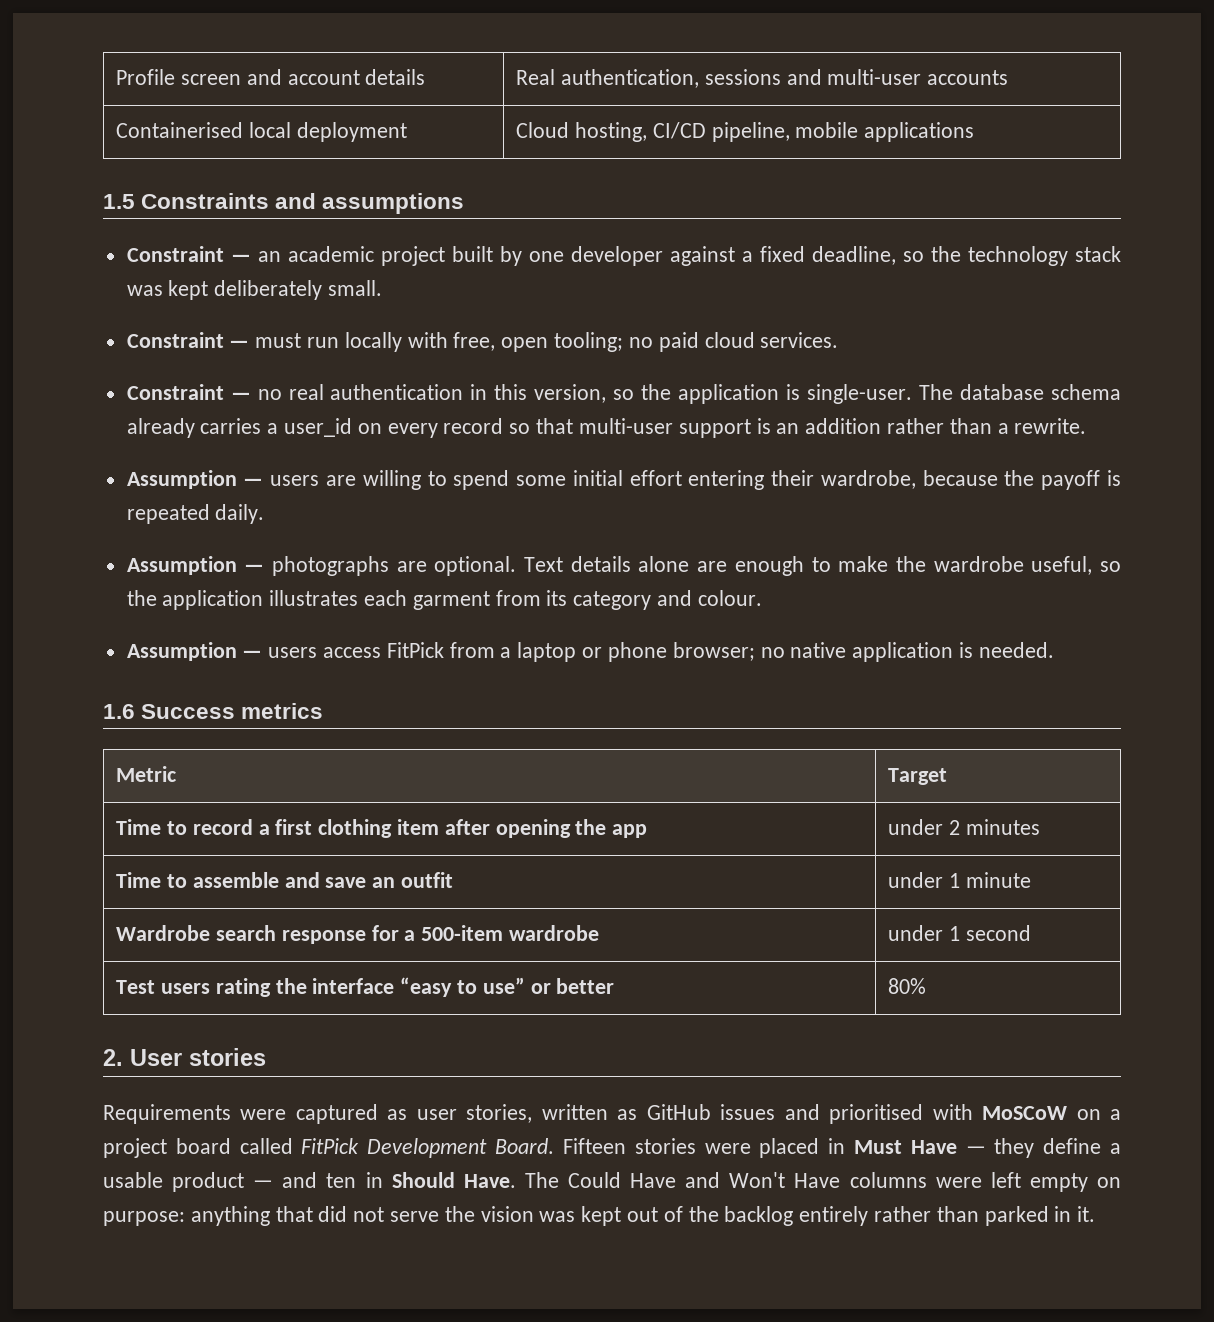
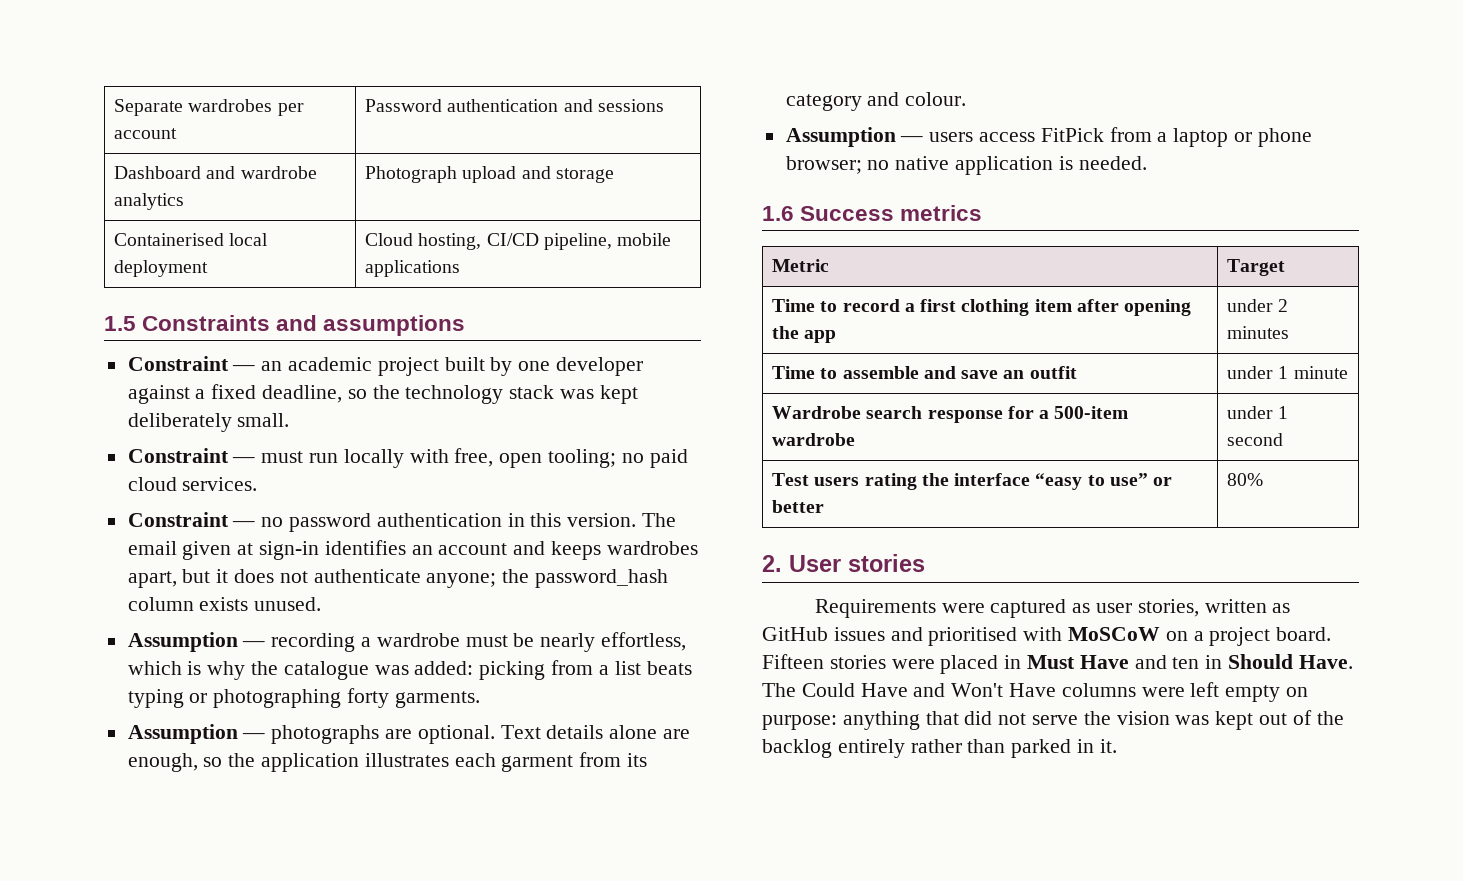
[116,69,426,85] [516,69,1009,88] Profile screen and account details | Real authentication, sessions and multi-user accounts -> [114,99,304,116] [114,128,178,139] [365,99,664,112] [114,166,317,179] [114,193,185,210] [365,166,614,183] Separate wardrobes per account | Password authentication and sessions // Dashboard and wardrobe analytics | Photograph upload and storage
[288,384,324,400] real -> [289,513,372,532] password
[534,384,1122,404] [126,418,1087,438] [126,470,1122,490] [126,504,265,524] version, so the application is single-user. The database schema already carries a user_id on every record so that multi-user support is an addition rather than a rewrite. // Assumption — users are willing to spend some initial effort entering their wardrobe, because the payoff is repeated daily. -> [567,513,677,527] [127,540,698,560] [127,569,669,588] [127,597,322,611] [127,632,687,652] [127,660,692,680] [127,688,480,708] version. The email given at sign-in identifies an account and keeps wardrobes apart, but it does not authenticate anyone; the password_hash column exists unused. // Assumption — recording a wardrobe must be nearly effortless, which is why the catalogue was added: picking from a list beats typing or photographing forty garments.
[734,556,1093,576] enough to make the wardrobe useful, -> [127,753,198,772] enough,
[175,1138,555,1158] board called FitPick Development Board. -> [1276,627,1332,641] board.
[965,1138,1121,1158] [103,1172,274,1192] — they define a usable product — -> (1129, 662) none

